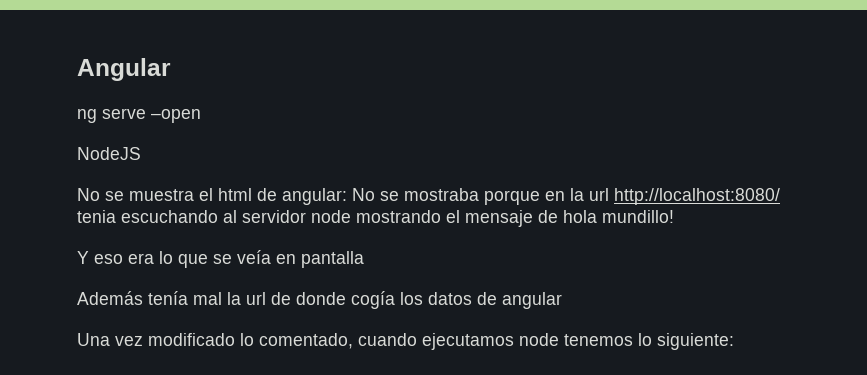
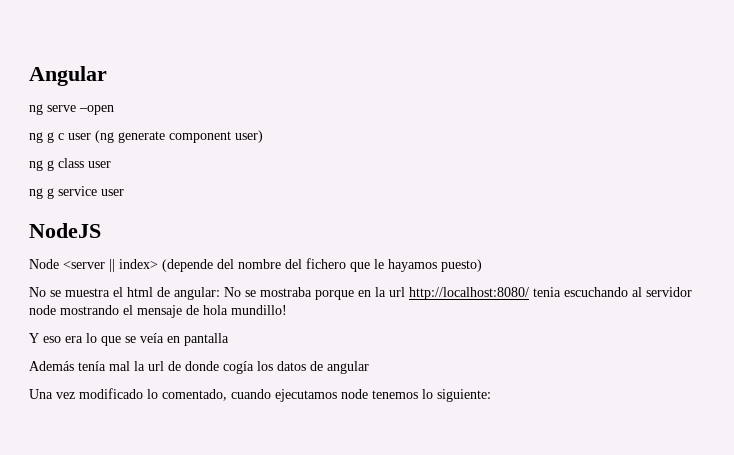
[77,147,141,160] NodeJS -> [29,130,263,143] [29,158,111,171] [29,186,124,199] [29,223,101,238] [29,258,482,272] ng g c user (ng generate component user) // ng g class user // ng g service user // NodeJS // Node <server || index> (depende del nombre del fichero que le hayamos puesto)

